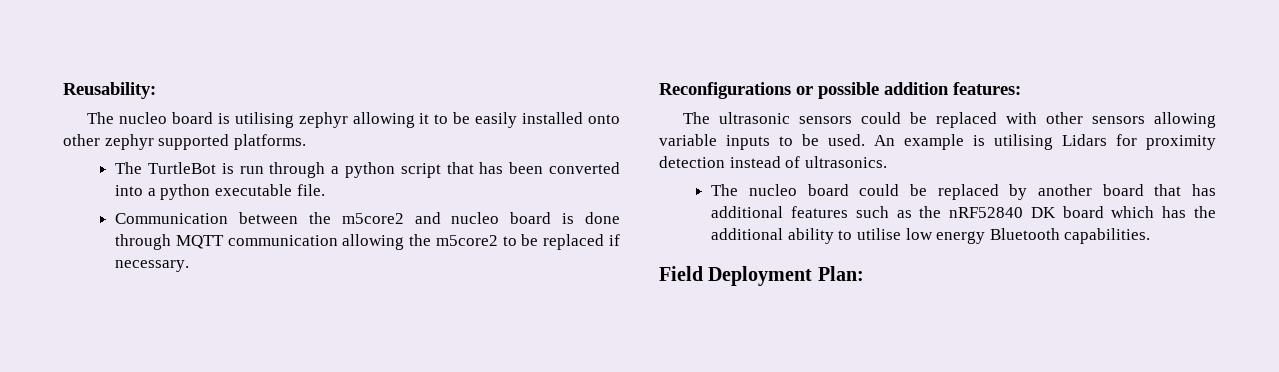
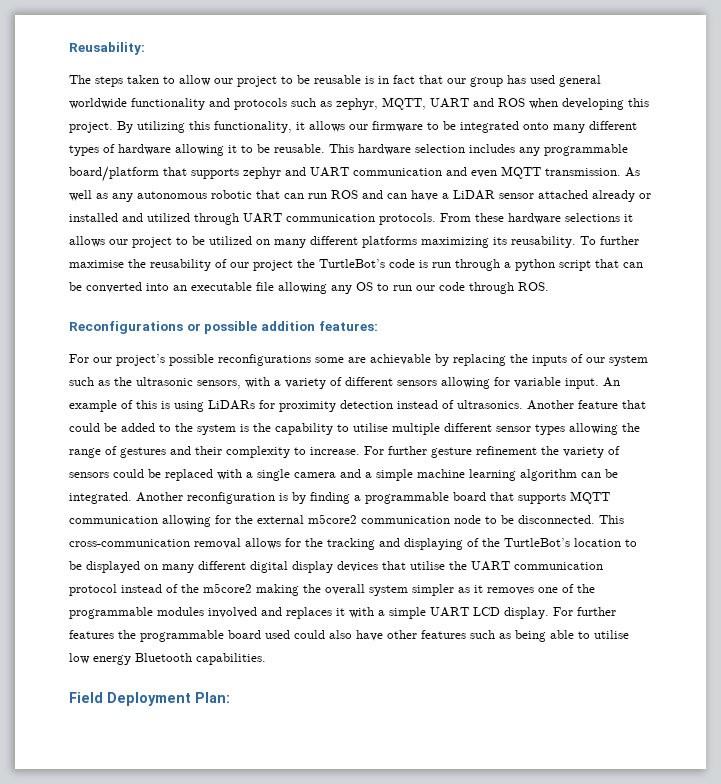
[118,112,620,128] [63,134,306,150] [115,162,217,174] nucleo board is utilising zephyr allowing it to be easily installed onto other zephyr supported platforms. // The TurtleBot -> [95,75,601,87] [69,97,649,110] [69,121,637,133] [69,144,628,156] [69,166,640,182] [69,190,651,202] [69,213,633,225] [69,236,639,248] [69,259,415,271] steps taken to allow our project to be reusable is in fact that our group has used general worldwide functionality and protocols such as zephyr, MQTT, UART and ROS when developing this project. By utilizing this functionality, it allows our firmware to be integrated onto many different types of hardware allowing it to be reusable. This hardware selection includes any programmable board/platform that supports zephyr and UART communication and even MQTT transmission. As well as any autonomous robotic that can run ROS and can have a LiDAR sensor attached already or installed and utilized through UART communication protocols. From these hardware selections it allows our project to be utilized on many different platforms maximizing its reusability. To further maximise the reusability of our project the TurtleBot’s code
[479,162,620,174] [115,184,325,200] [115,212,620,224] [115,234,620,250] [115,260,190,272] has been converted into a python executable file. // Communication between the m5core2 and nucleo board is done through MQTT communication allowing the m5core2 to be replaced if necessary. -> [623,262,643,268] [69,282,549,294] can be converted into an executable file allowing any OS to run our code through ROS.
[683,112,1216,128] [659,134,1107,150] The ultrasonic sensors could be replaced with other sensors allowing variable inputs to be used. An example is utilising Lidars -> [69,354,648,366] [69,377,620,389] [69,400,255,412] For our project’s possible reconfigurations some are achievable by replacing the inputs of our system such as the ultrasonic sensors, with a variety of different sensors allowing for variable input. An example of this is using LiDARs
[711,184,1216,200] [711,206,1216,218] [711,228,834,244] // The nucleo board could be replaced by another board that has additional features such as the nRF52840 DK board which has the additional ability -> [527,400,646,410] [69,423,640,435] [69,446,620,458] [69,469,618,481] [69,491,610,504] [69,514,624,527] [69,538,637,550] [69,561,603,573] [69,583,595,596] [69,607,616,619] [69,630,574,642] Another feature that could be added to the system is the capability to utilise multiple different sensor types allowing the range of gestures and their complexity to increase. For further gesture refinement the variety of sensors could be replaced with a single camera and a simple machine learning algorithm can be integrated. Another reconfiguration is by finding a programmable board that supports MQTT communication allowing for the external m5core2 communication node to be disconnected. This cross-communication removal allows for the tracking and displaying of the TurtleBot’s location to be displayed on many different digital display devices that utilise the UART communication protocol instead of the m5core2 making the overall system simpler as it removes one of the programmable modules involved and replaces it with a simple UART LCD display. For further features the programmable board used could also have other features such as being able

